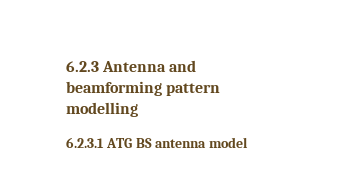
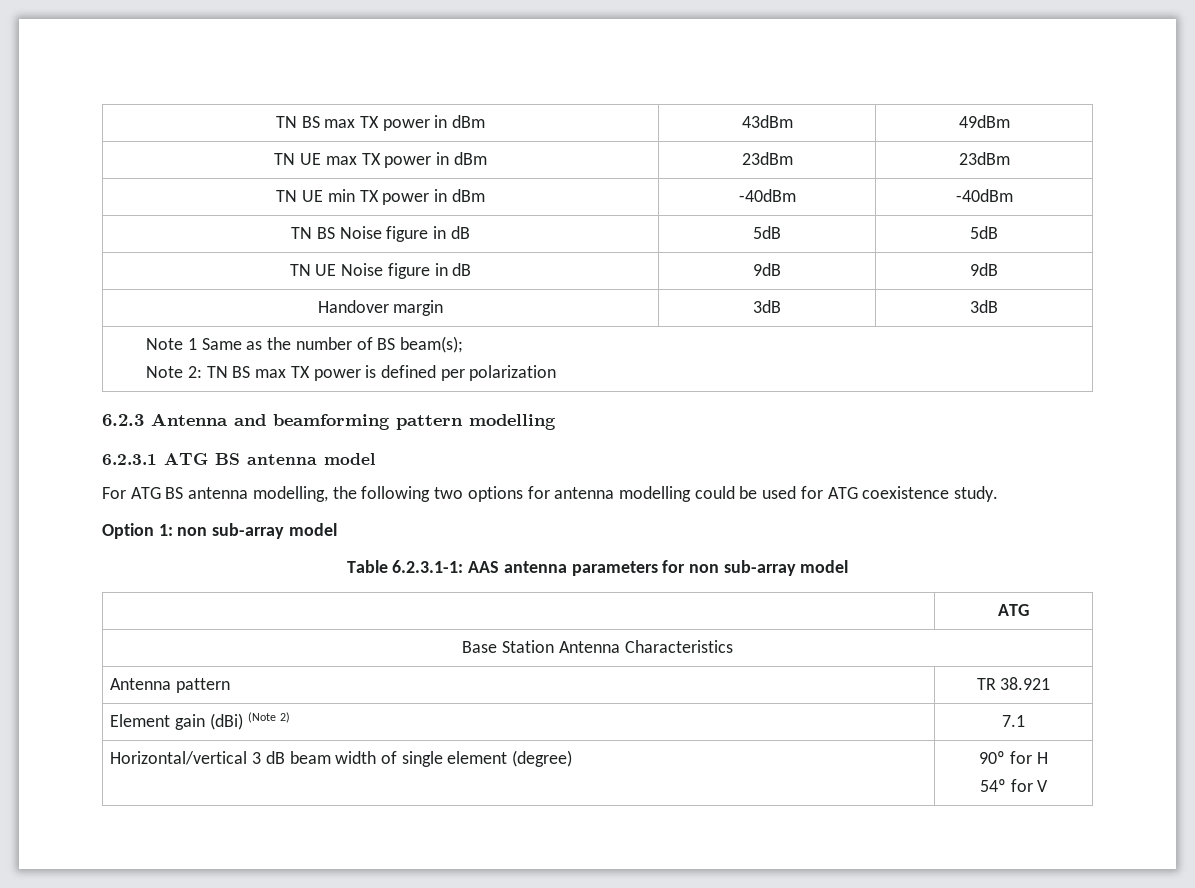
(66, 66) none -> [275,115,486,131] [741,115,793,128] [958,115,1010,128] [274,152,487,168] [741,152,793,165] [958,152,1010,165] [276,189,485,205] [738,189,796,202] [955,189,1013,202] [291,226,470,242] [753,226,781,239] [970,226,998,239] [289,263,472,279] [753,263,781,276] [970,263,998,276] [317,300,444,316] [753,300,781,313] [970,300,998,313] [146,336,463,353] [146,365,557,381] TN BS max TX power in dBm | 43dBm | 49dBm // TN UE max TX power in dBm | 23dBm | 23dBm // TN UE min TX power in dBm | -40dBm | -40dBm // TN BS Noise figure in dB | 5dB | 5dB // TN UE Noise figure in dB | 9dB | 9dB // Handover margin | 3dB | 3dB // Note 1 Same as the number of BS beam(s); // Note 2: TN BS max TX power is defined per polarization //
(249, 142) none -> [102,486,999,502] [102,523,337,539] [346,560,849,576] [998,604,1029,616] [462,640,733,653] [110,678,231,693] [976,677,1051,690] [110,712,291,730] [1002,715,1025,727] [110,750,573,767] [979,751,1048,764] [979,779,1049,792] // For ATG BS antenna modelling, the following two options for antenna modelling could be used for ATG coexistence study. // Option 1: non sub-array model // Table 6.2.3.1-1: AAS antenna parameters for non sub-array model // | ATG // Base Station Antenna Characteristics // Antenna pattern | TR 38.921 // Element gain (dBi) (Note 2) | 7.1 // Horizontal/vertical 3 dB beam width of single element (degree) | 90º for H // 54º for V

